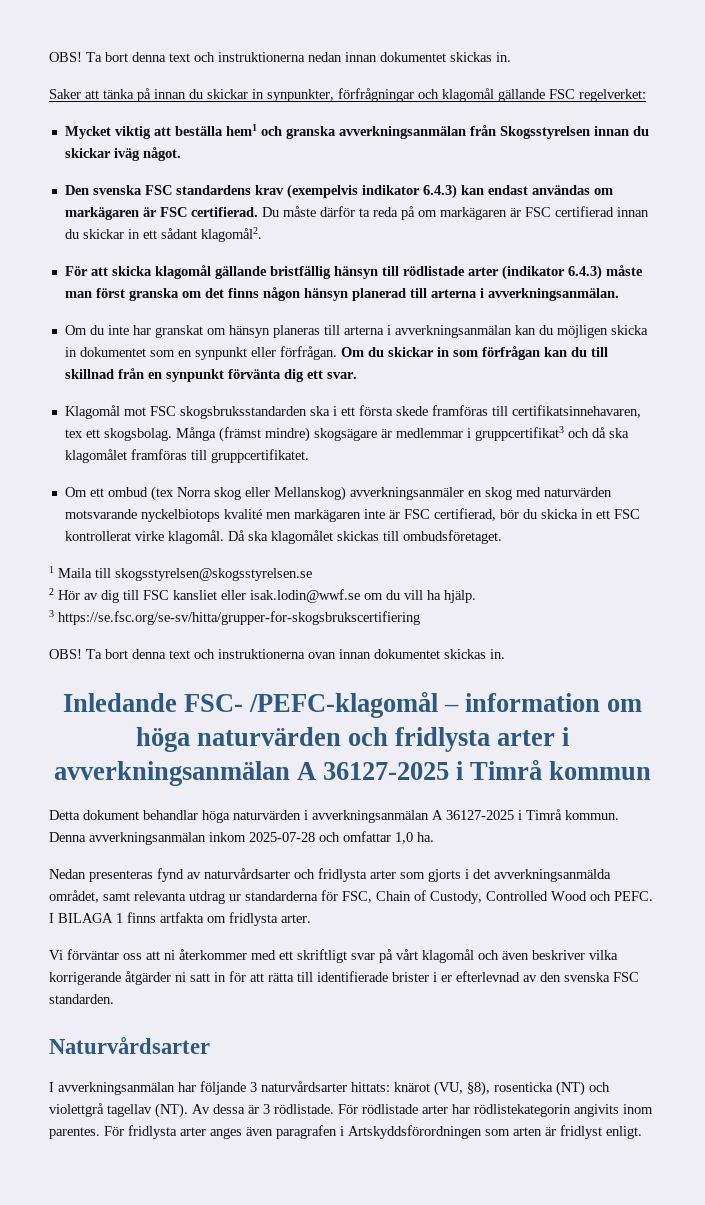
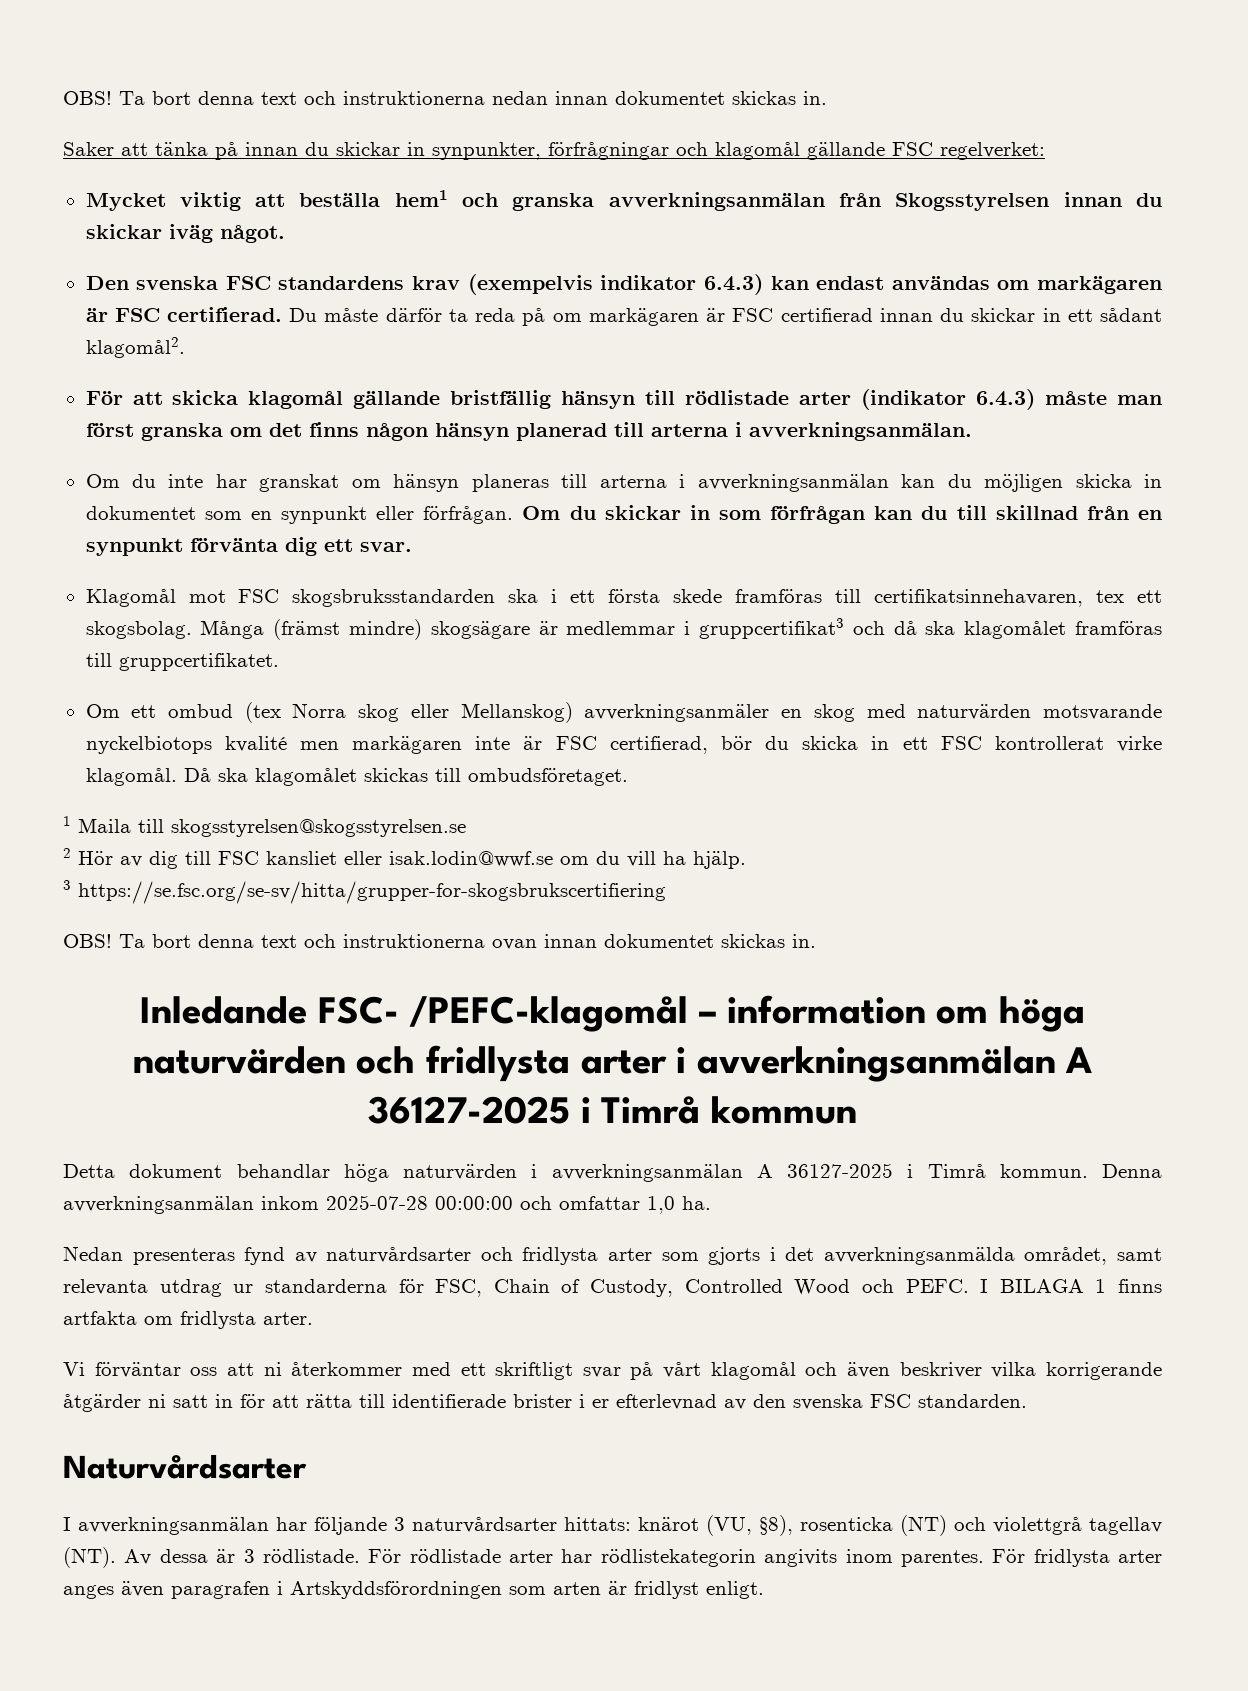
(315, 837) none -> [435,1196,513,1210] 00:00:00

